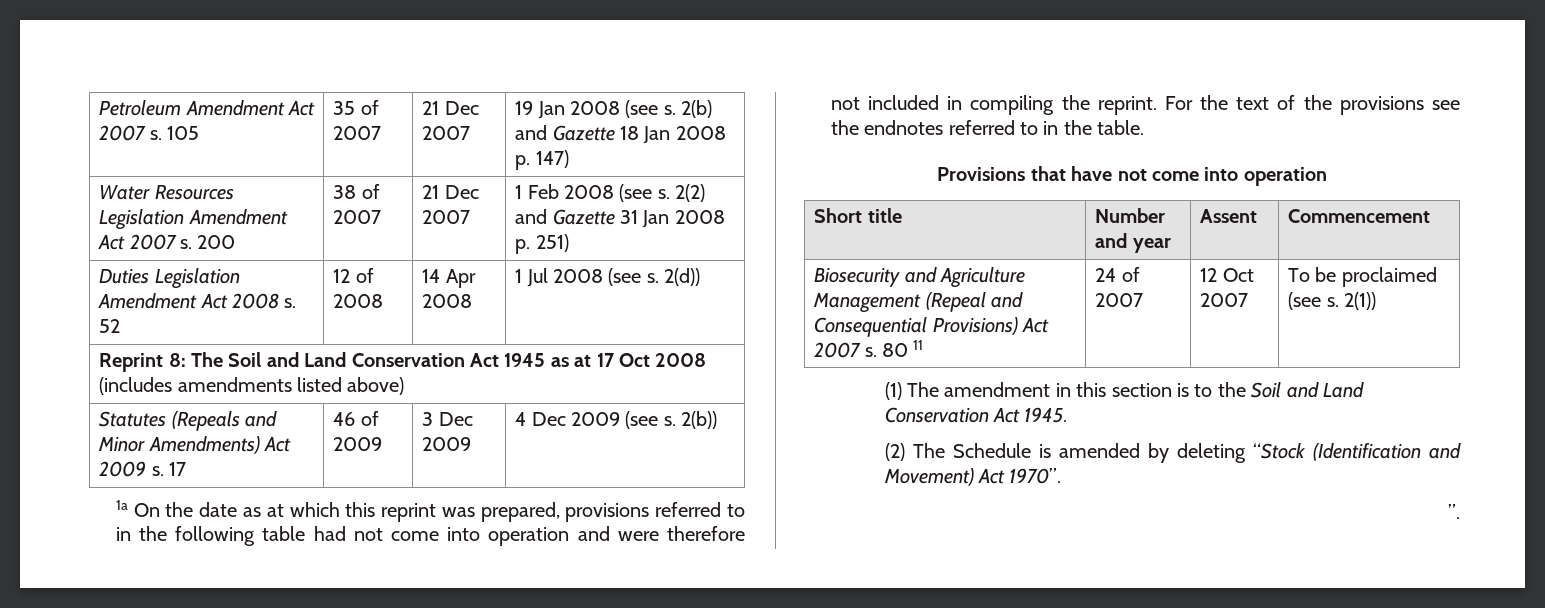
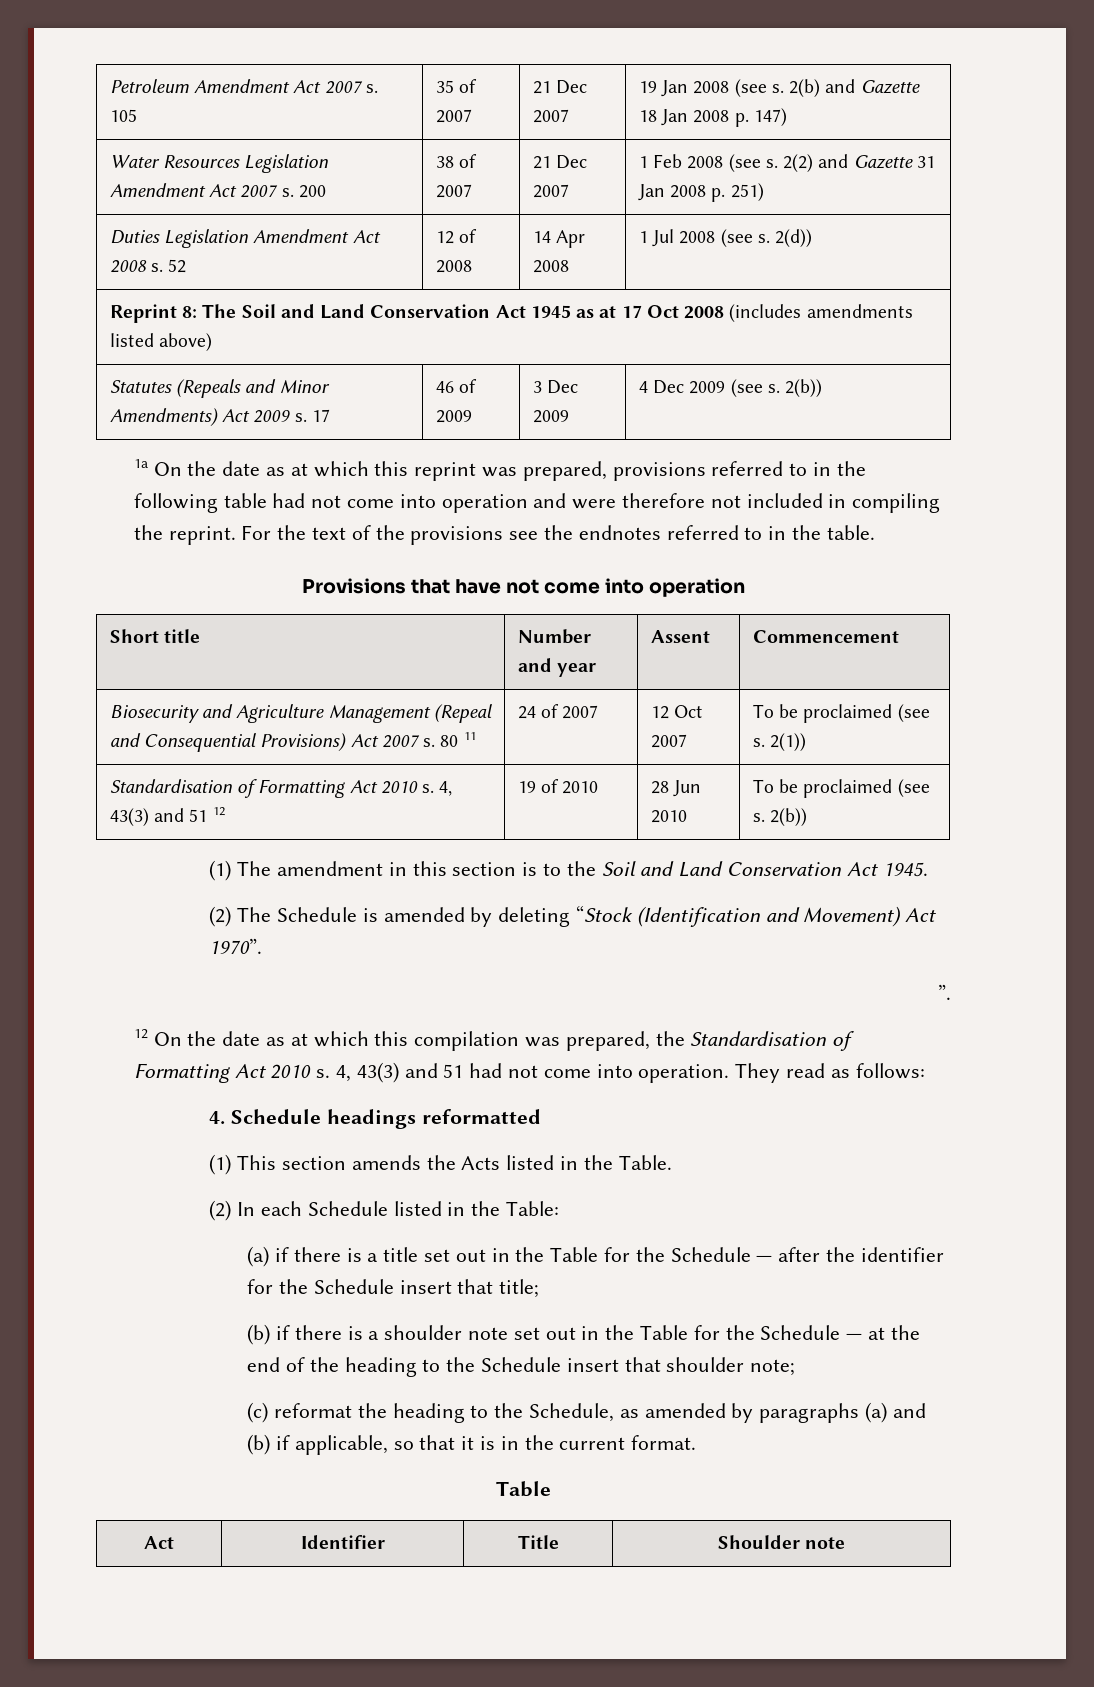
(1376, 301) none -> [109,779,453,798] [109,807,225,826] [517,779,599,794] [650,780,702,797] [650,810,687,823] [752,779,930,798] [752,808,808,826] // Standardisation of Formatting Act 2010 s. 4, 43(3) and 51 12 | 19 of 2010 | 28 Jun 2010 | To be proclaimed (see s. 2(b))
(1460, 511) none -> [133,1029,855,1051] [133,1062,925,1083] [209,1109,541,1129] [209,1154,672,1175] [209,1200,559,1221] [247,1246,944,1267] [247,1279,540,1298] [247,1324,920,1345] [247,1357,796,1377] [247,1402,926,1423] [247,1434,697,1455] [496,1481,551,1497] [144,1536,174,1549] [300,1535,385,1549] [517,1535,559,1549] [717,1535,846,1549] // 12 On the date as at which this compilation was prepared, the Standardisation of Formatting Act 2010 s. 4, 43(3) and 51 had not come into operation. They read as follows: // 4. Schedule headings reformatted // (1) This section amends the Acts listed in the Table. // (2) In each Schedule listed in the Table: // (a) if there is a title set out in the Table for the Schedule — after the identifier for the Schedule insert that title; // (b) if there is a shoulder note set out in the Table for the Schedule — at the end of the heading to the Schedule insert that shoulder note; // (c) reformat the heading to the Schedule, as amended by paragraphs (a) and (b) if applicable, so that it is in the current format. // Table // Act | Identifier | Title | Shoulder note

